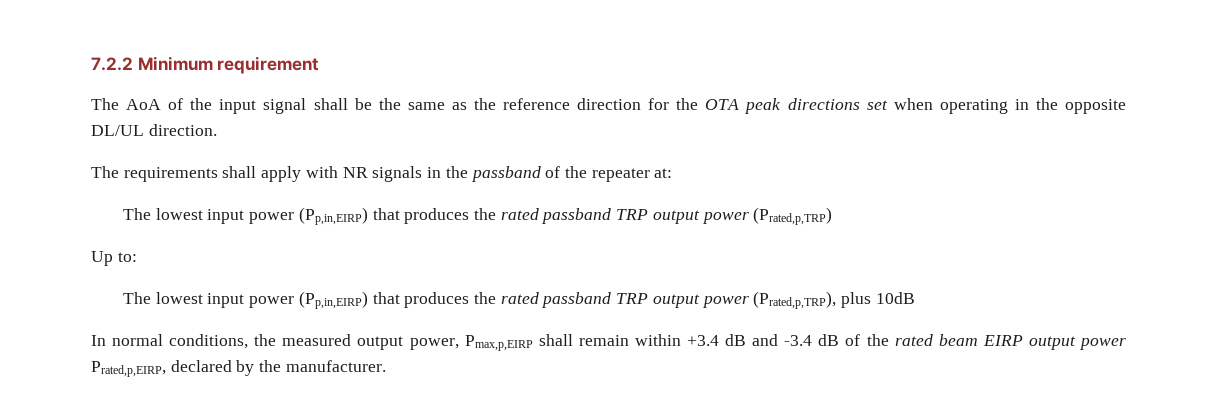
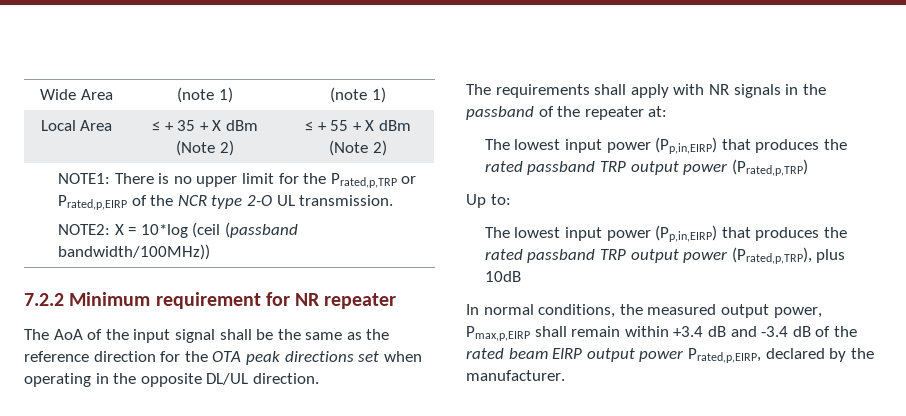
(91, 64) none -> [40,89,113,100] [177,87,233,103] [330,87,386,103] [40,120,113,131] [152,120,258,131] [176,140,234,156] [305,120,411,131] [329,140,387,156] [58,173,417,188] [58,195,394,210] [58,222,299,238] [58,244,211,260] Wide Area | (note 1) | (note 1) // Local Area | ≤ + 35 + X dBm (Note 2) | ≤ + 55 + X dBm (Note 2) // NOTE1: There is no upper limit for the Prated,p,TRP or Prated,p,EIRP of the NCR type 2-O UL transmission. // NOTE2: X = 10*log (ceil (passband bandwidth/100MHz)) //
(320, 65) none -> [265,292,397,309] for NR repeater

